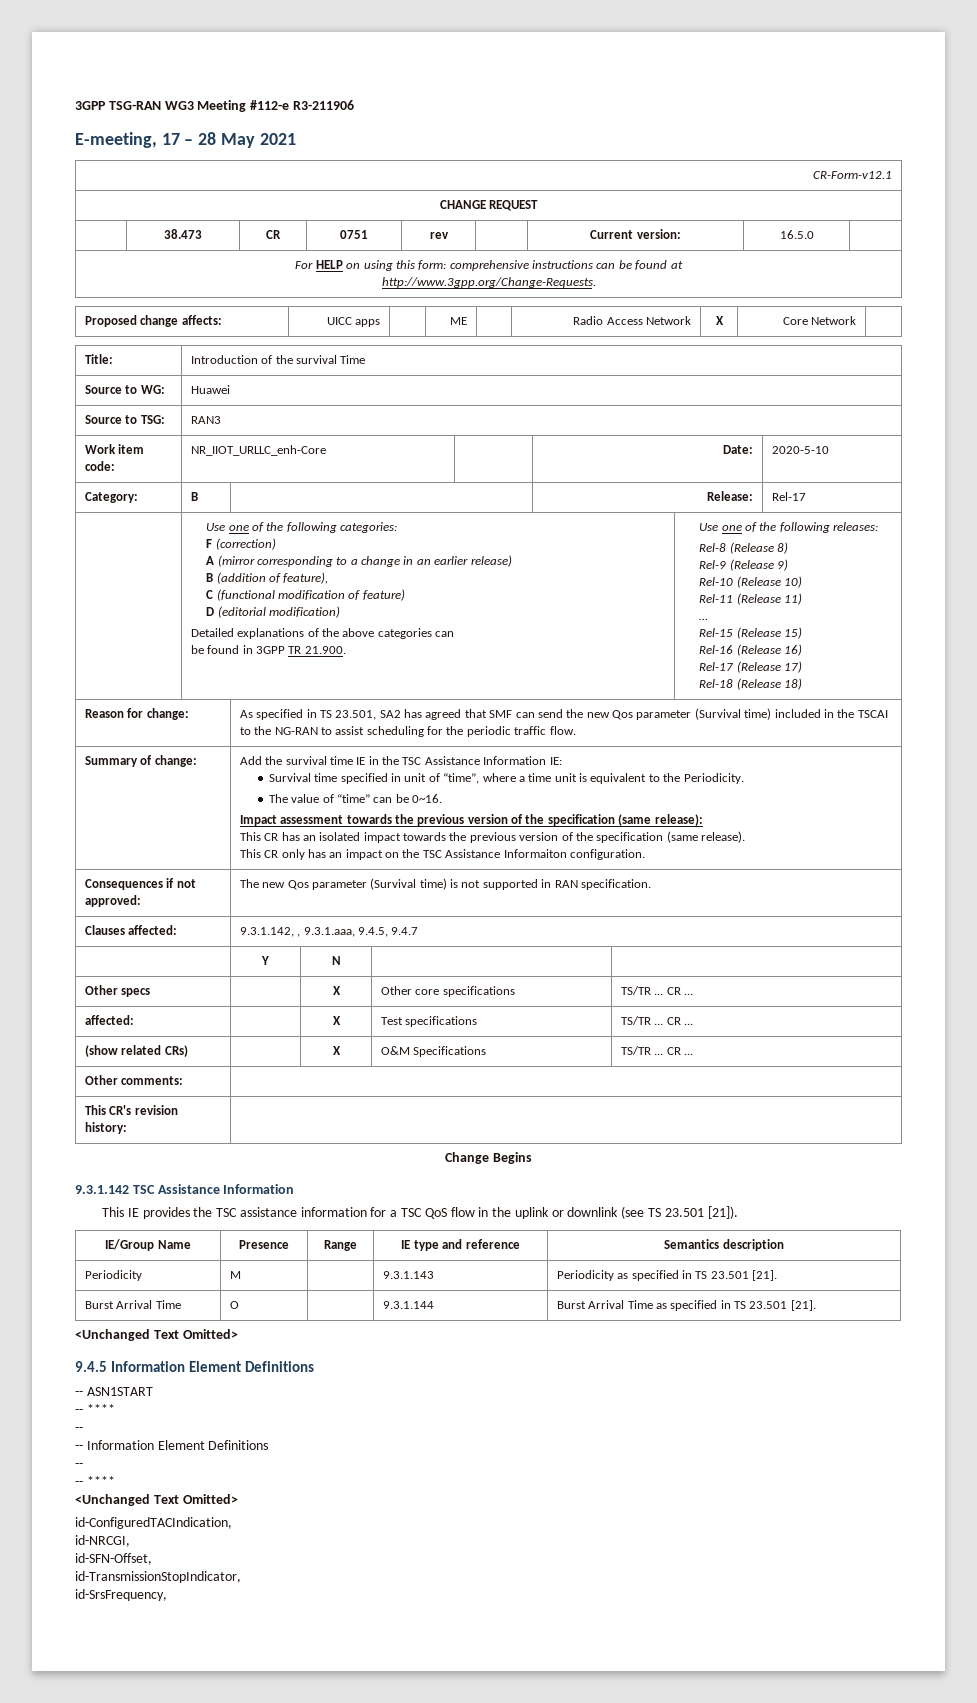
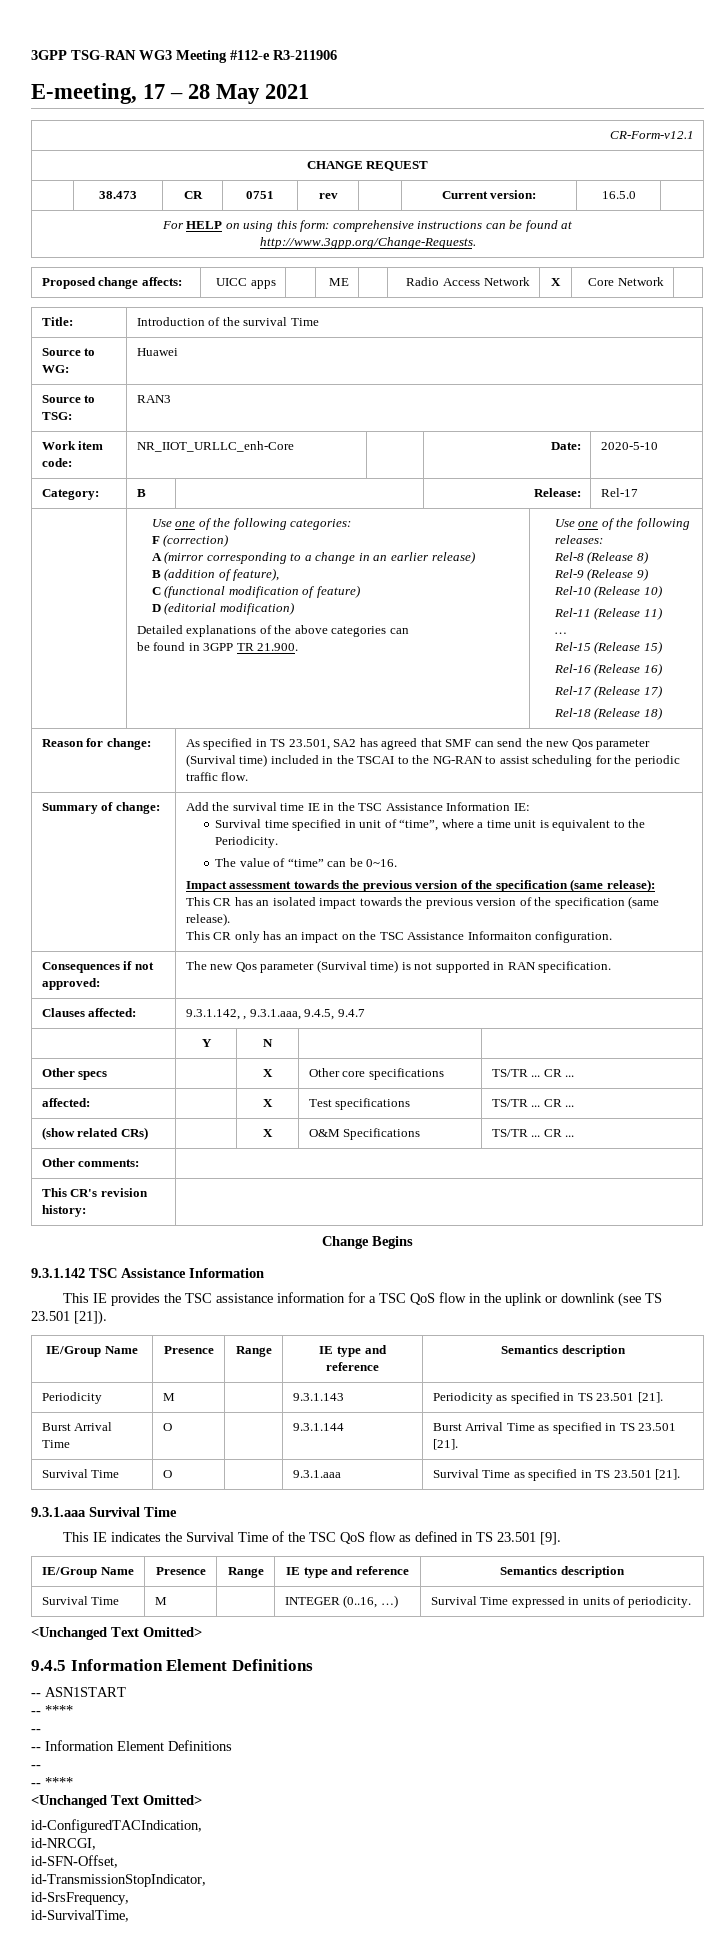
(816, 1305) none -> [41,1469,120,1478] [162,1470,172,1478] [292,1470,341,1478] [432,1469,681,1481] [31,1507,177,1517] [62,1531,561,1545] [42,1567,134,1578] [155,1567,206,1575] [227,1567,264,1578] [286,1566,409,1578] [500,1566,625,1578] [41,1596,120,1605] [154,1597,167,1605] [284,1595,398,1608] [430,1596,691,1608] // Survival Time | O | | 9.3.1.aaa | Survival Time as specified in TS 23.501 [21]. // 9.3.1.aaa Survival Time // This IE indicates the Survival Time of the TSC QoS flow as defined in TS 23.501 [9]. // IE/Group Name | Presence | Range | IE type and reference | Semantics description // Survival Time | M | | INTEGER (0..16, …) | Survival Time expressed in units of periodicity.
(167, 1595) none -> [31,1910,129,1922] // id-SurvivalTime,

